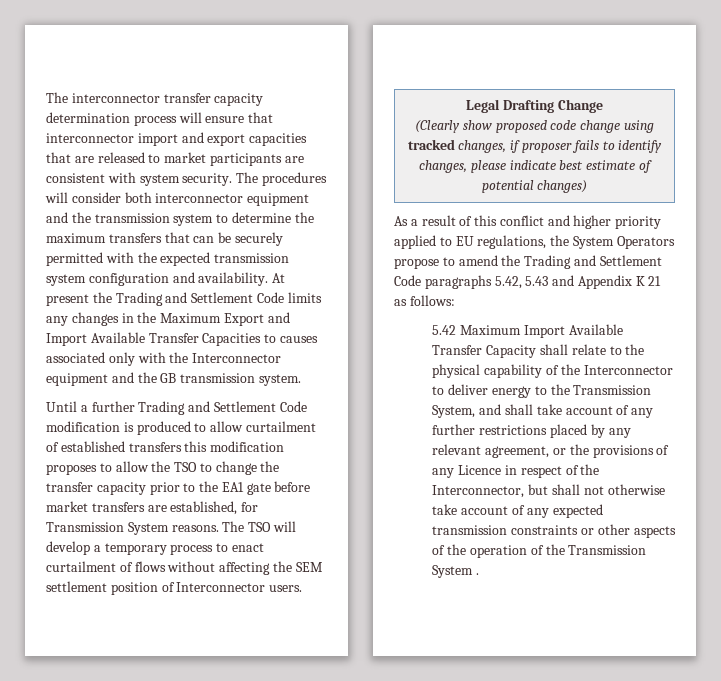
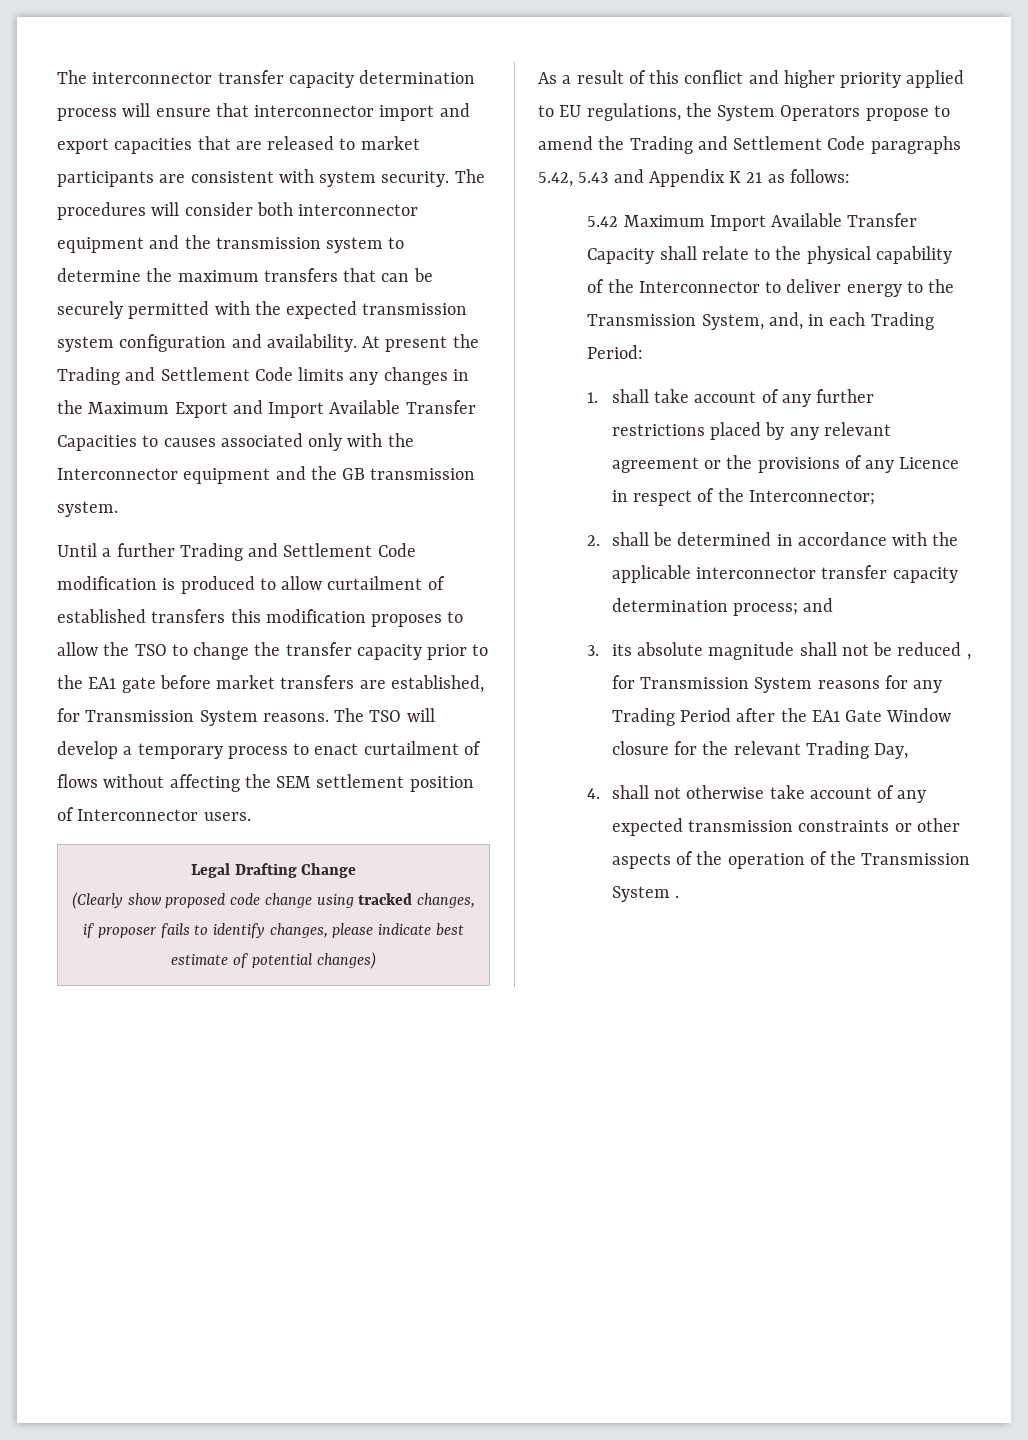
[479,404,502,415] and -> [768,312,934,330] [587,345,644,359] [587,392,599,403] and, in each Trading Period: // 1.
[485,446,550,458] agreement, -> [611,457,699,473] agreement
[432,484,549,498] Interconnector, but -> [748,490,875,505] [587,532,959,546] [611,565,958,583] [611,598,834,616] [587,642,971,660] [611,675,943,693] [611,708,952,726] [611,741,909,759] [587,788,601,799] Interconnector; // 2. shall be determined in accordance with the applicable interconnector transfer capacity determination process; and // 3. its absolute magnitude shall not be reduced , for Transmission System reasons for any Trading Period after the EA1 Gate Window closure for the relevant Trading Day, // 4.

